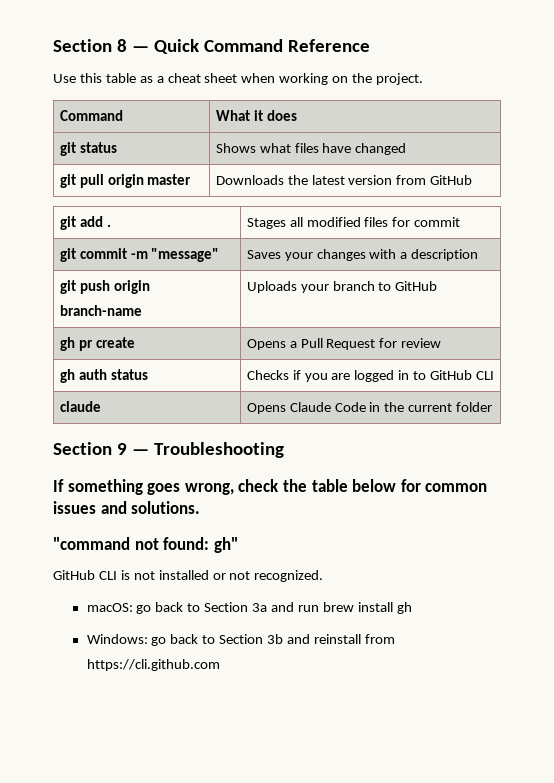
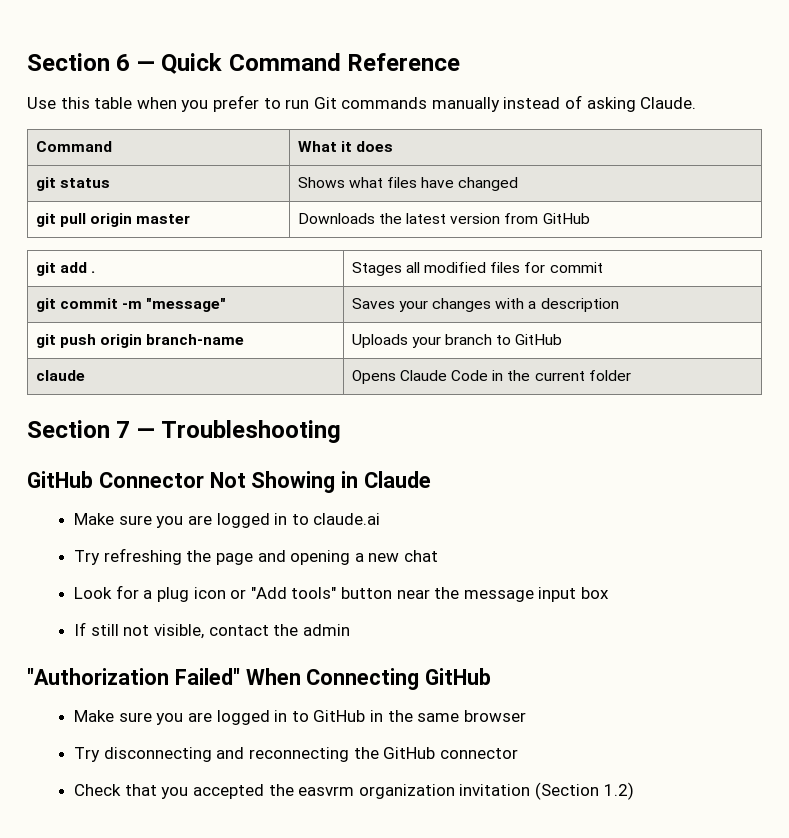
[53,39,127,52] Section 8 -> [27,53,131,71] Section 6
[139,73,424,85] as a cheat sheet when working on the project. -> [136,95,697,112] when you prefer to run Git commands manually instead of asking Claude.
[59,337,135,351] [246,338,442,350] [59,369,148,383] [246,370,495,382] // gh pr create | Opens a Pull Request for review // gh auth status | Checks if you are logged in to GitHub CLI -> (563, 339) none
[116,443,127,455] 9 -> [116,421,131,438] 7
[53,479,488,495] [53,501,201,514] [53,537,238,553] [53,570,324,582] [86,602,412,614] [86,634,395,646] [86,659,220,671] If something goes wrong, check the table below for common issues and solutions. // "command not found: gh" // GitHub CLI is not installed or not recognized. // macOS: go back to Section 3a and run brew install gh // Windows: go back to Section 3b and reinstall from https://cli.github.com -> [27,471,432,493] [74,513,381,528] [74,548,438,565] [74,585,609,602] [74,622,350,639] [27,668,492,690] [74,710,526,725] [74,747,518,762] [74,782,634,800] GitHub Connector Not Showing in Claude // Make sure you are logged in to claude.ai // Try refreshing the page and opening a new chat // Look for a plug icon or "Add tools" button near the message input box // If still not visible, contact the admin // "Authorization Failed" When Connecting GitHub // Make sure you are logged in to GitHub in the same browser // Try disconnecting and reconnecting the GitHub connector // Check that you accepted the easvrm organization invitation (Section 1.2)

